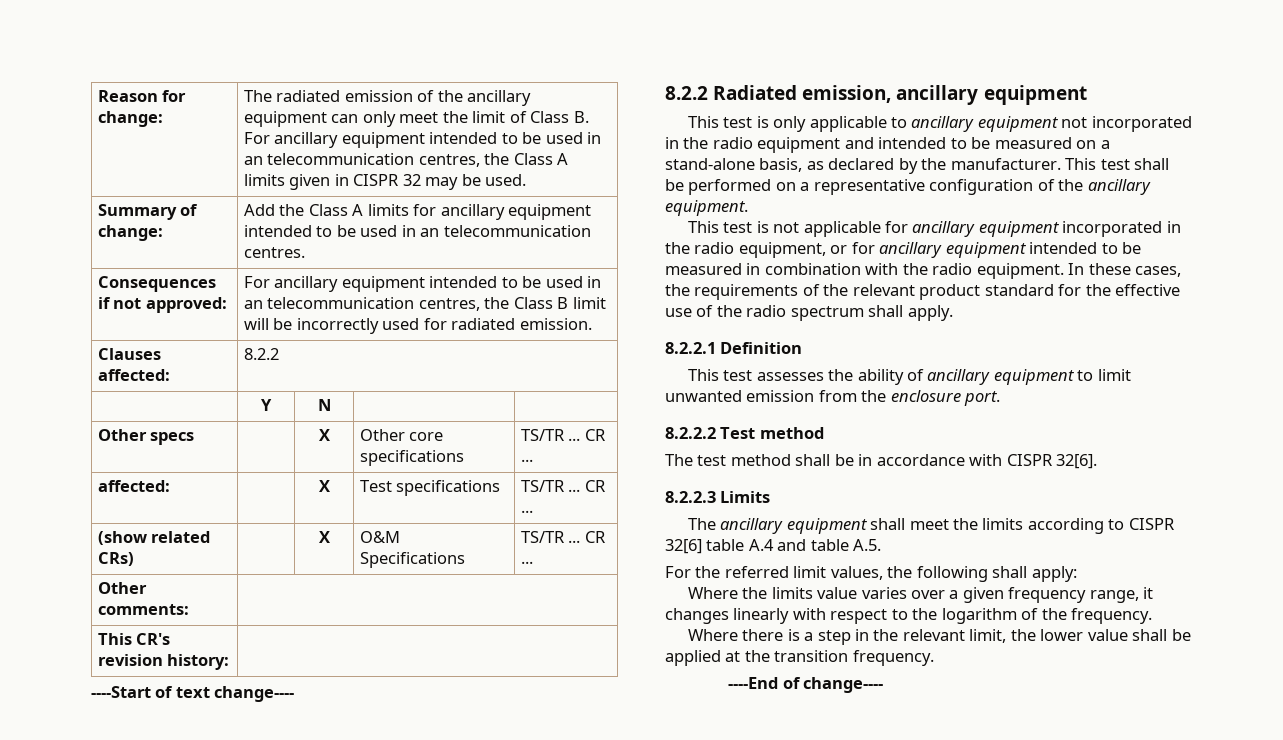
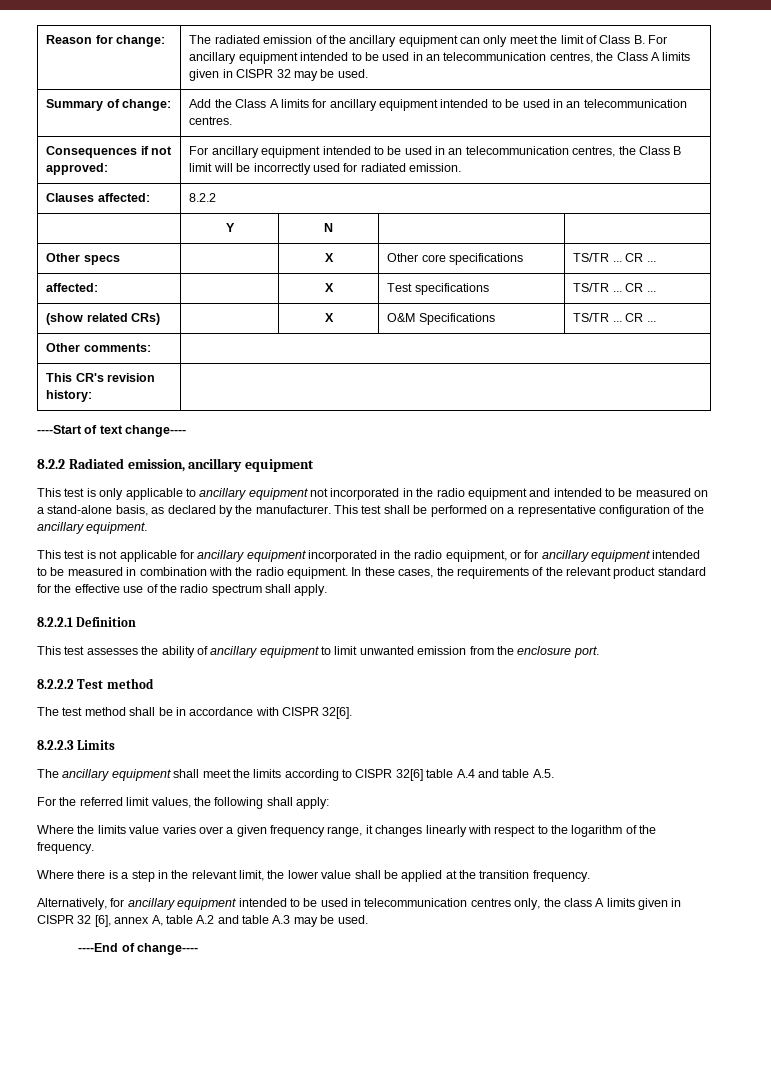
(934, 658) none -> [37,898,682,910] [37,915,368,927] // Alternatively, for ancillary equipment intended to be used in telecommunication centres only, the class A limits given in CISPR 32 [6], annex A, table A.2 and table A.3 may be used.

